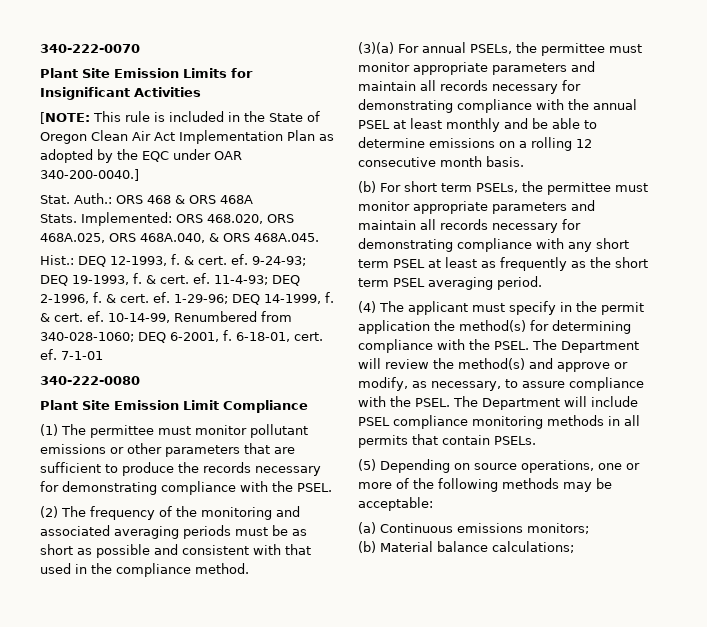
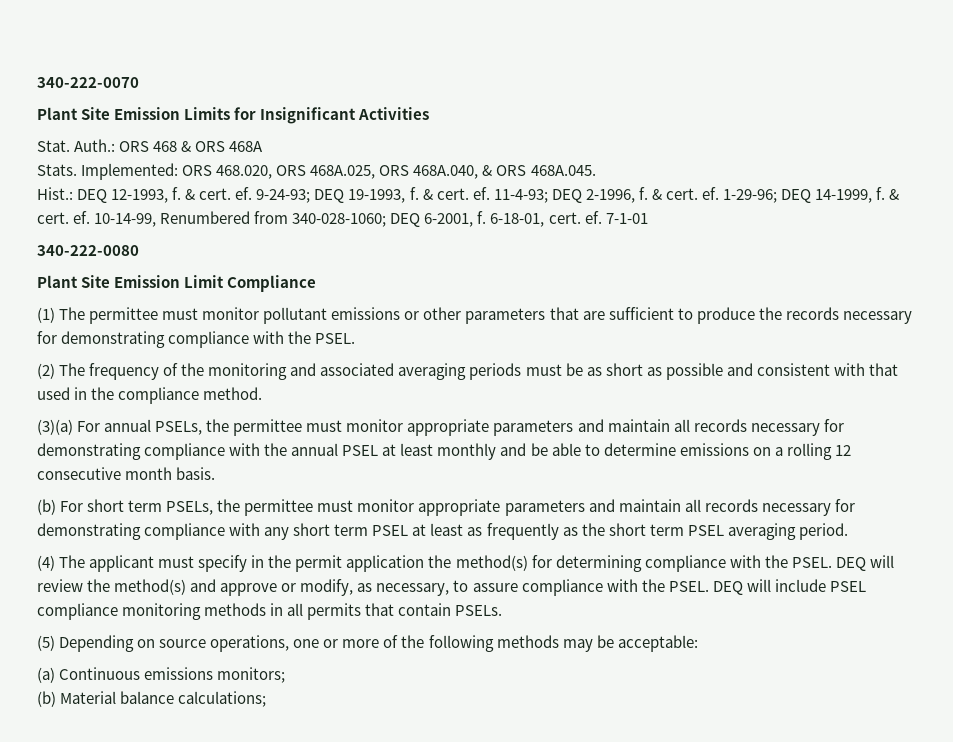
[40,111,320,124] [40,130,334,144] [40,149,242,163] [40,169,139,181] // [NOTE: This rule is included in the State of Oregon Clean Air Act Implementation Plan as adopted by the EQC under OAR 340-200-0040.] -> (430, 113) none
[532,339,639,353] The Department -> [835,557,866,571] DEQ
[453,396,560,410] The Department -> [712,581,743,595] DEQ

